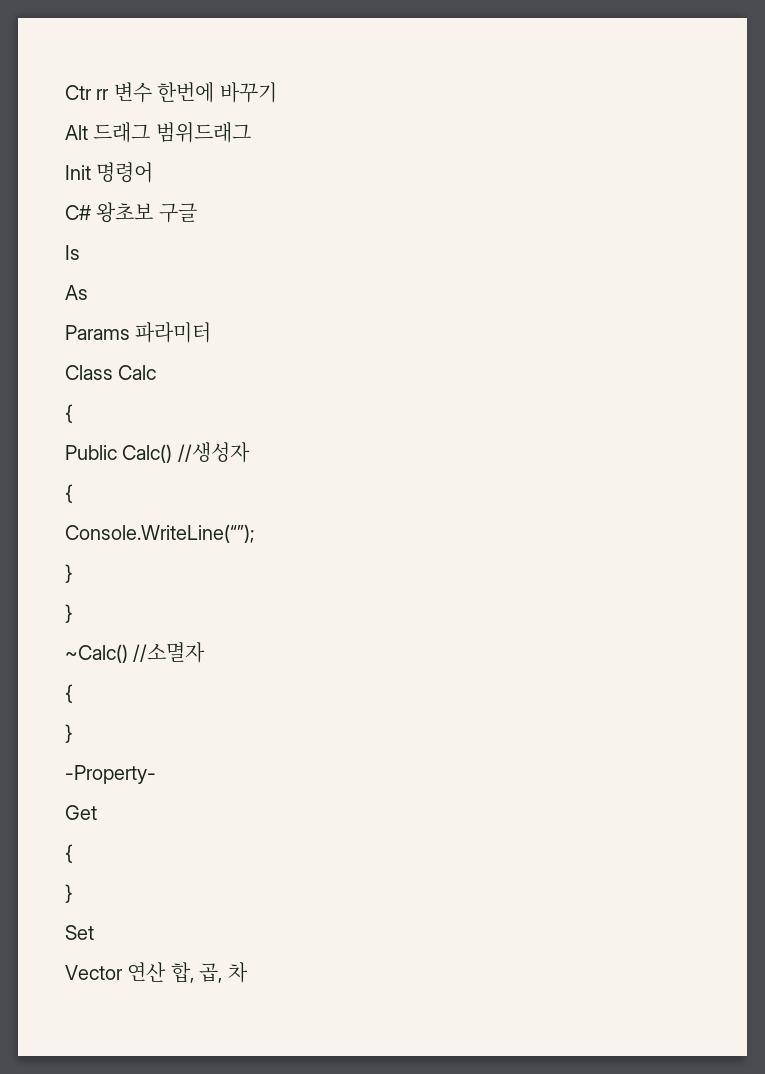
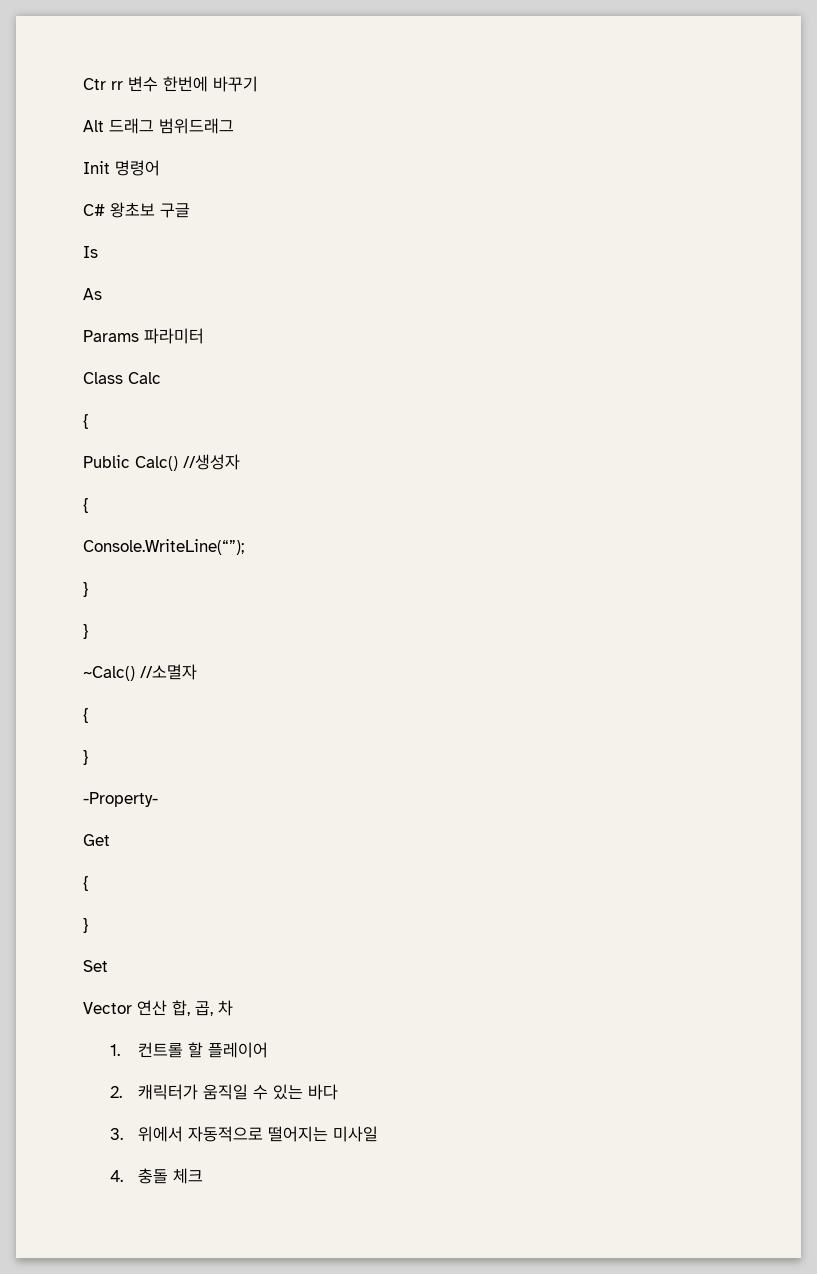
(248, 972) none -> [110,1042,268,1058] [110,1084,338,1100] [110,1126,378,1142] [110,1168,203,1184] // 1. 컨트롤 할 플레이어 // 2. 캐릭터가 움직일 수 있는 바다 // 3. 위에서 자동적으로 떨어지는 미사일 // 4. 충돌 체크

